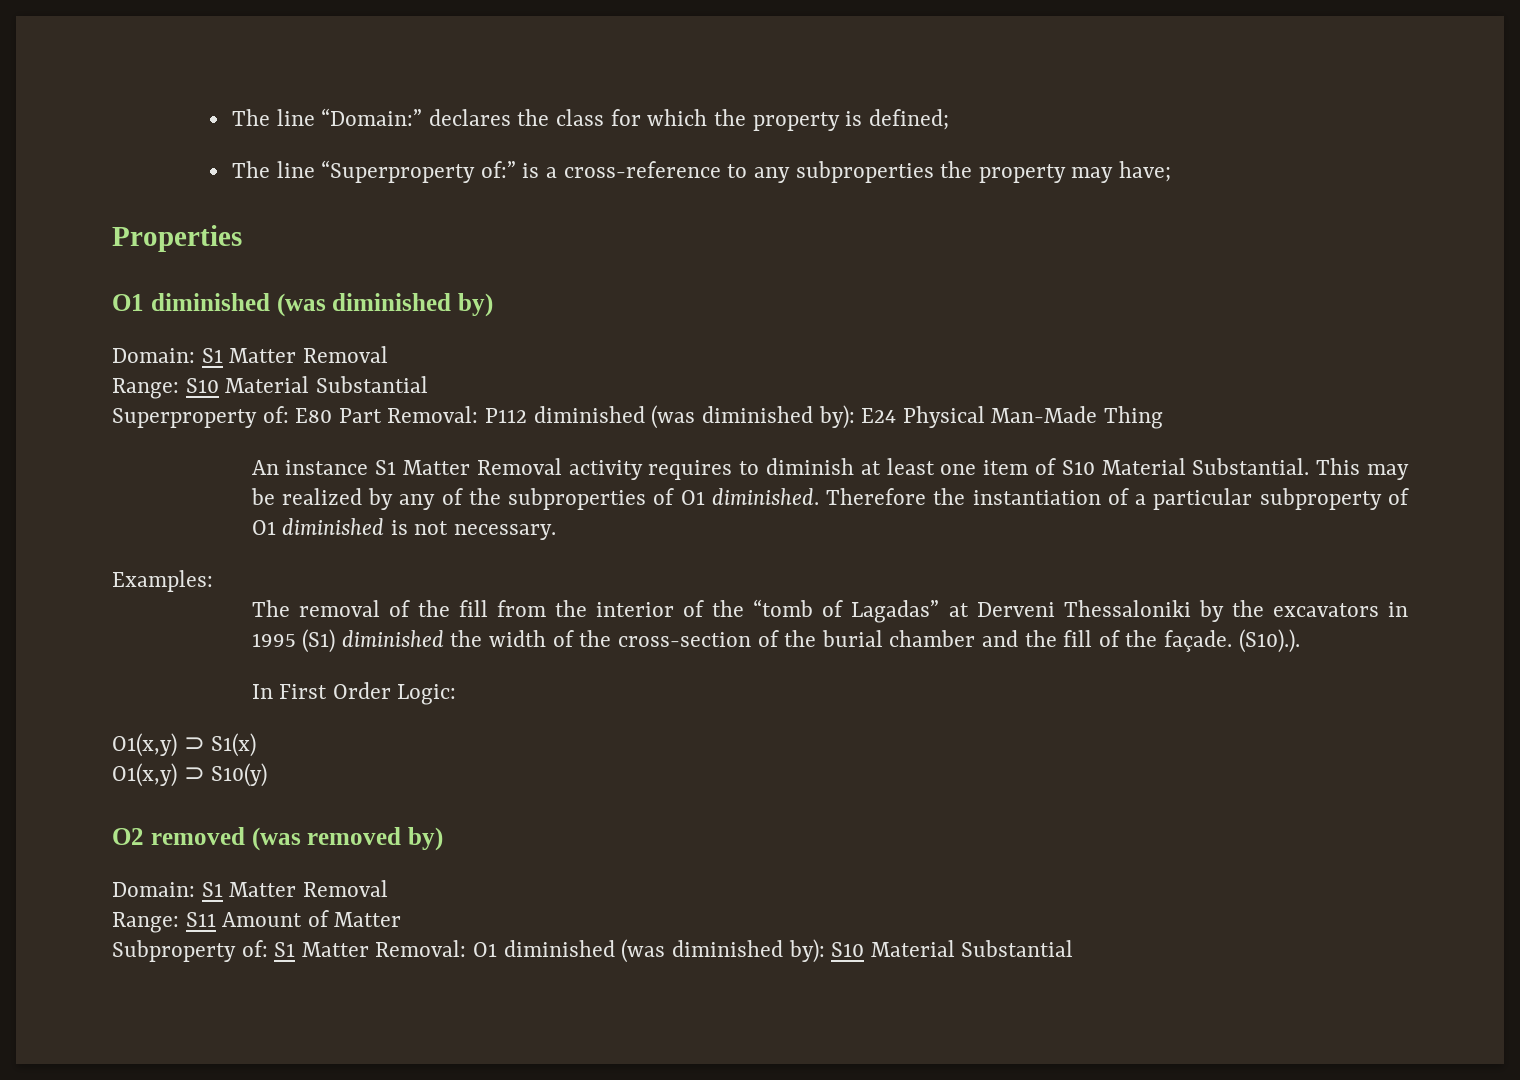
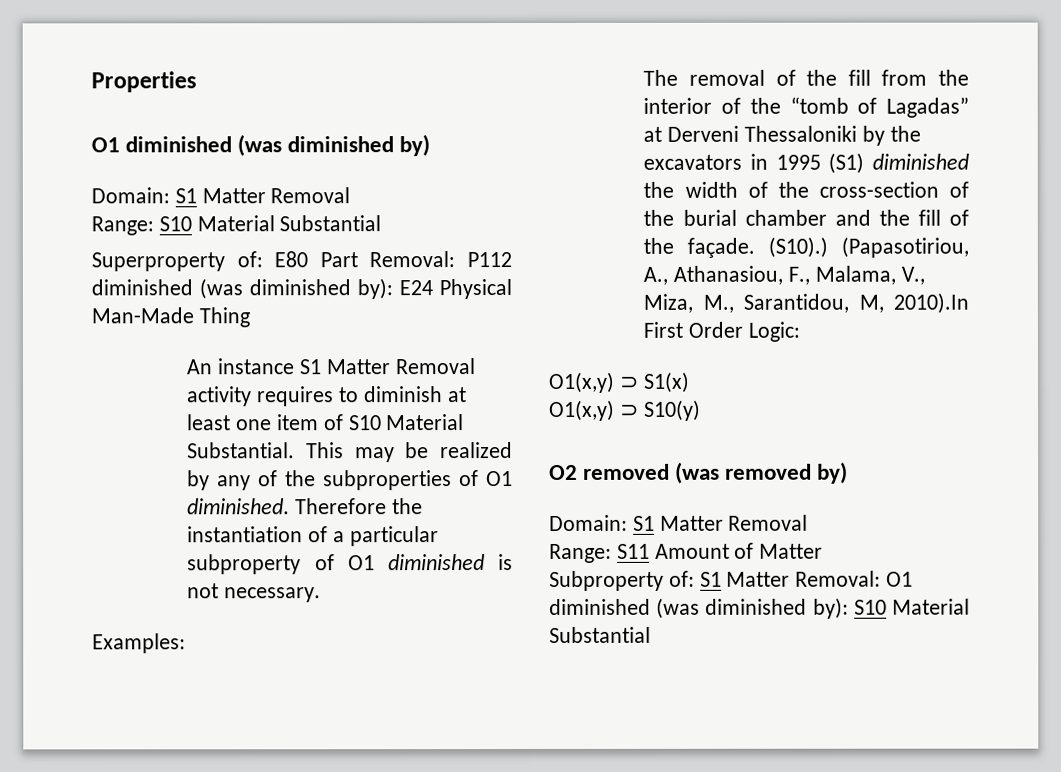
[232,108,949,131] [232,160,1172,183] The line “Domain:” declares the class for which the property is defined; // The line “Superproperty of:” is a cross-reference to any subproperties the property may have; // -> (91, 82) none
[1238,629,1300,653] [251,684,273,699] (S10).). // In -> [768,236,969,258] [643,265,925,285] [643,292,969,314] (S10).) (Papasotiriou, A., Athanasiou, F., Malama, V., Miza, M., Sarantidou, M, 2010).In

